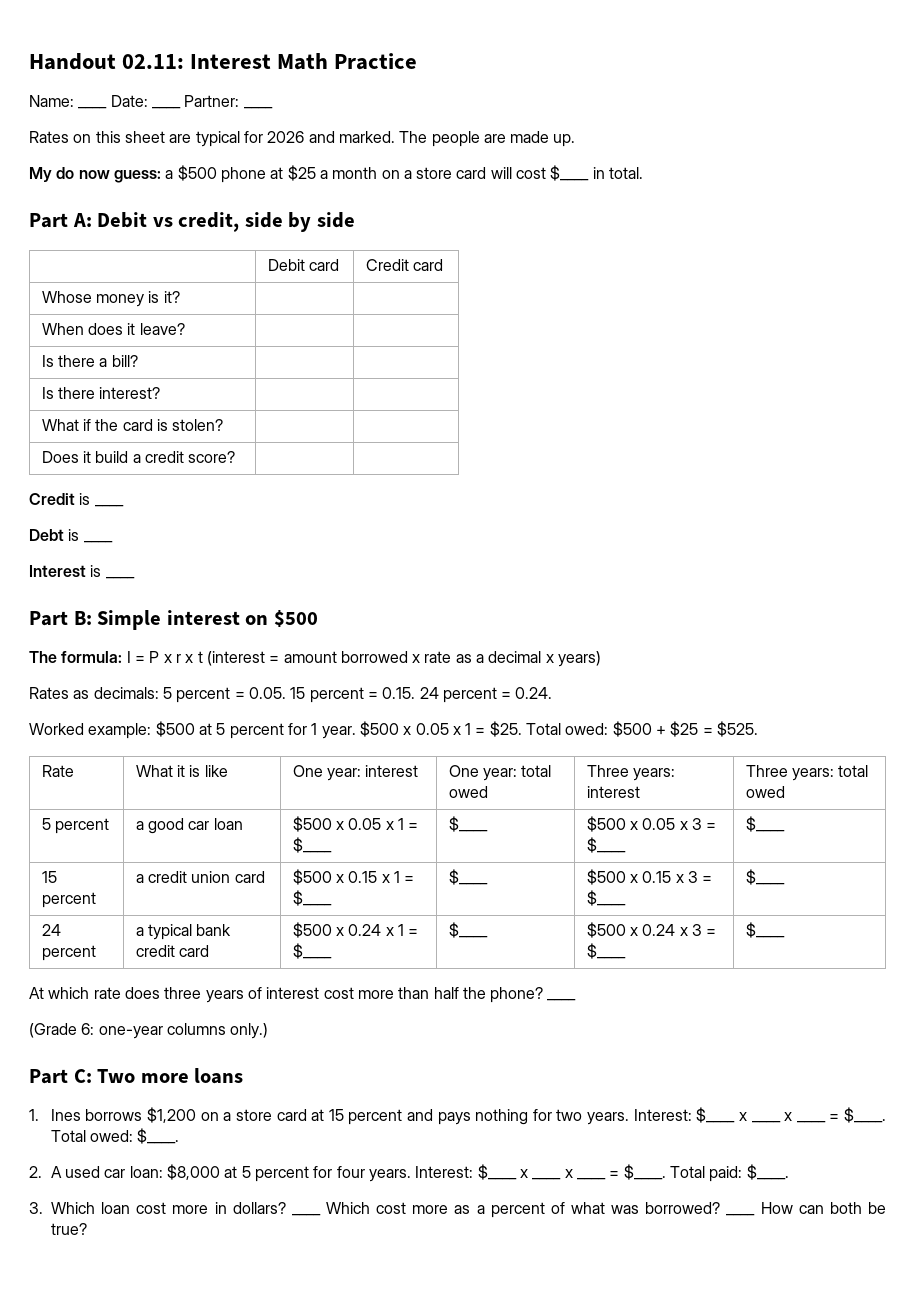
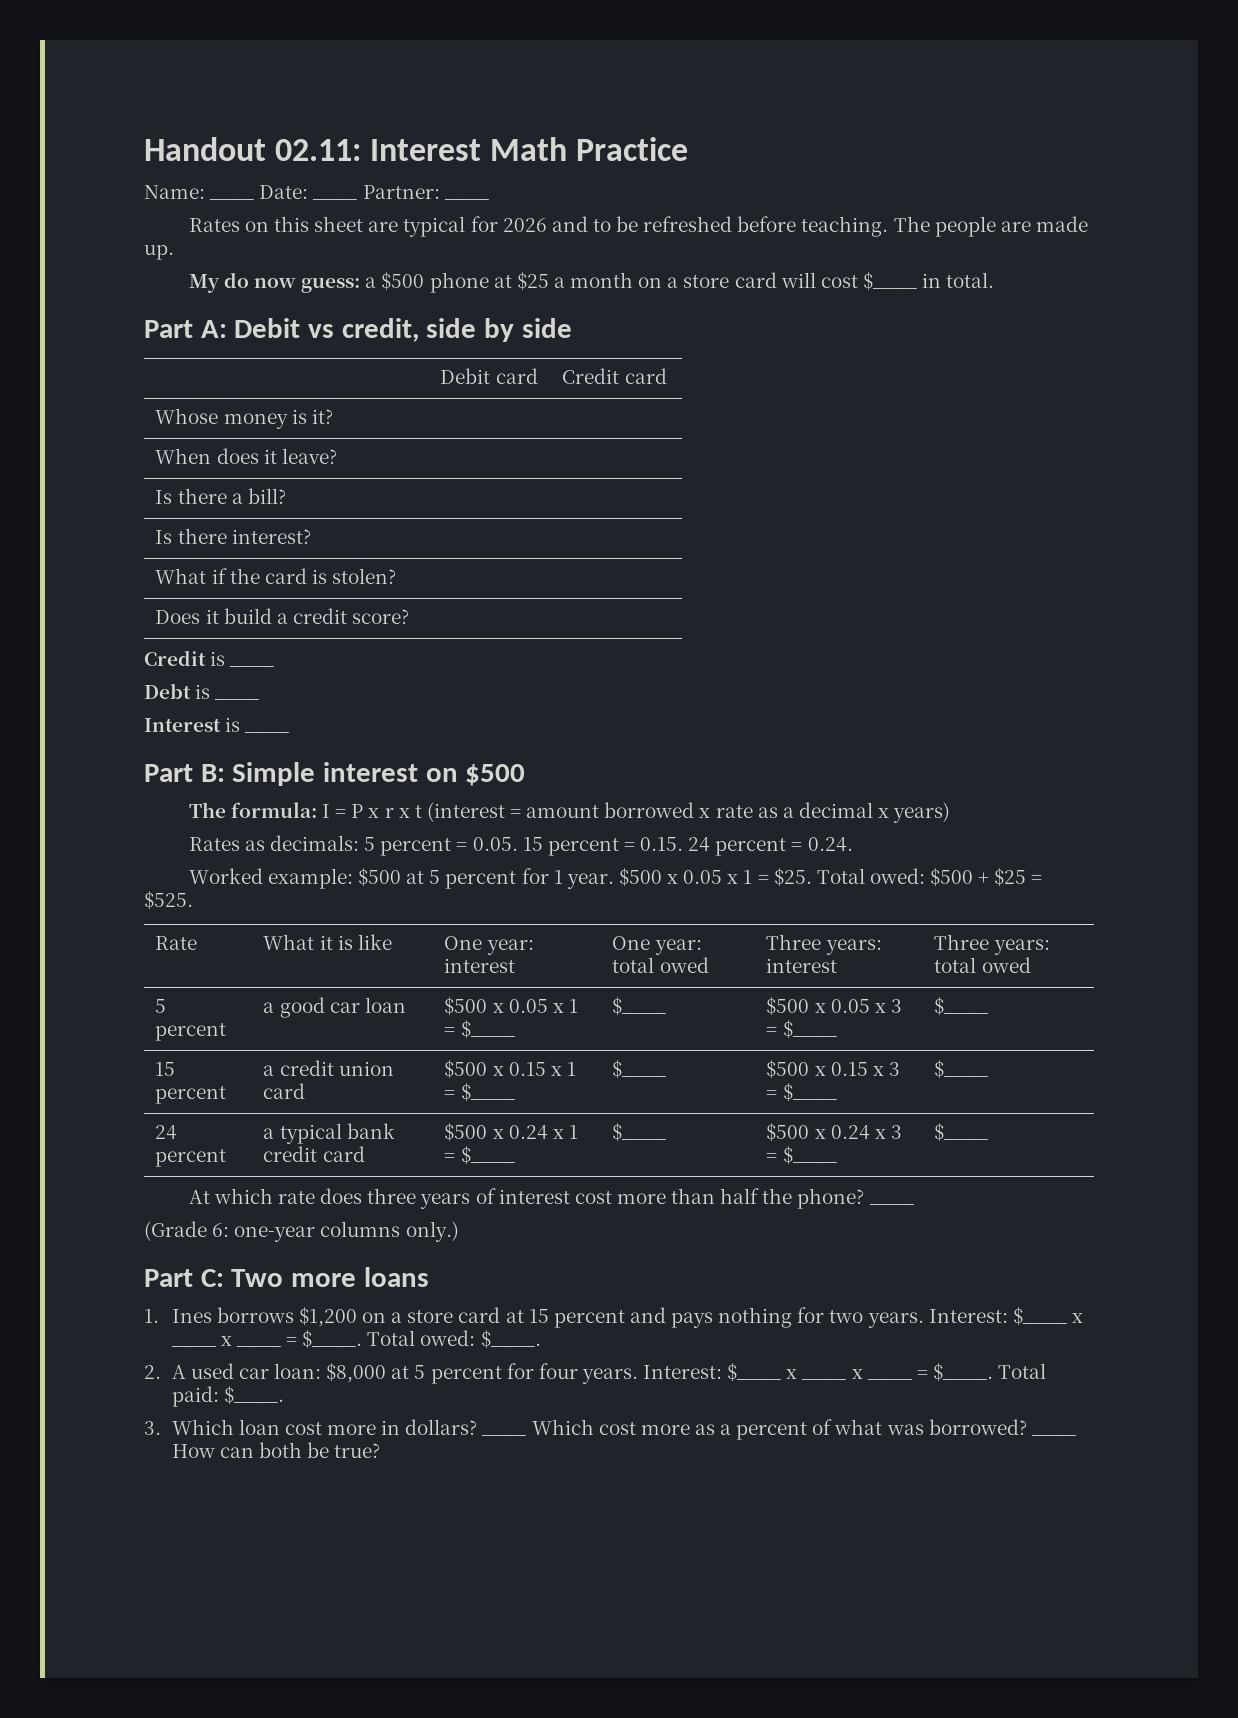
[338,131,395,143] marked. -> [592,216,889,237] to be refreshed before teaching.

